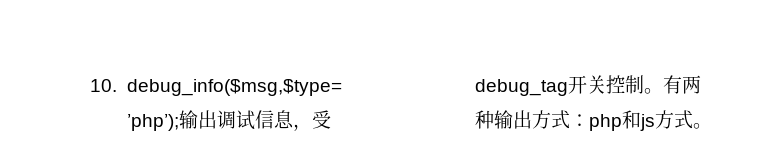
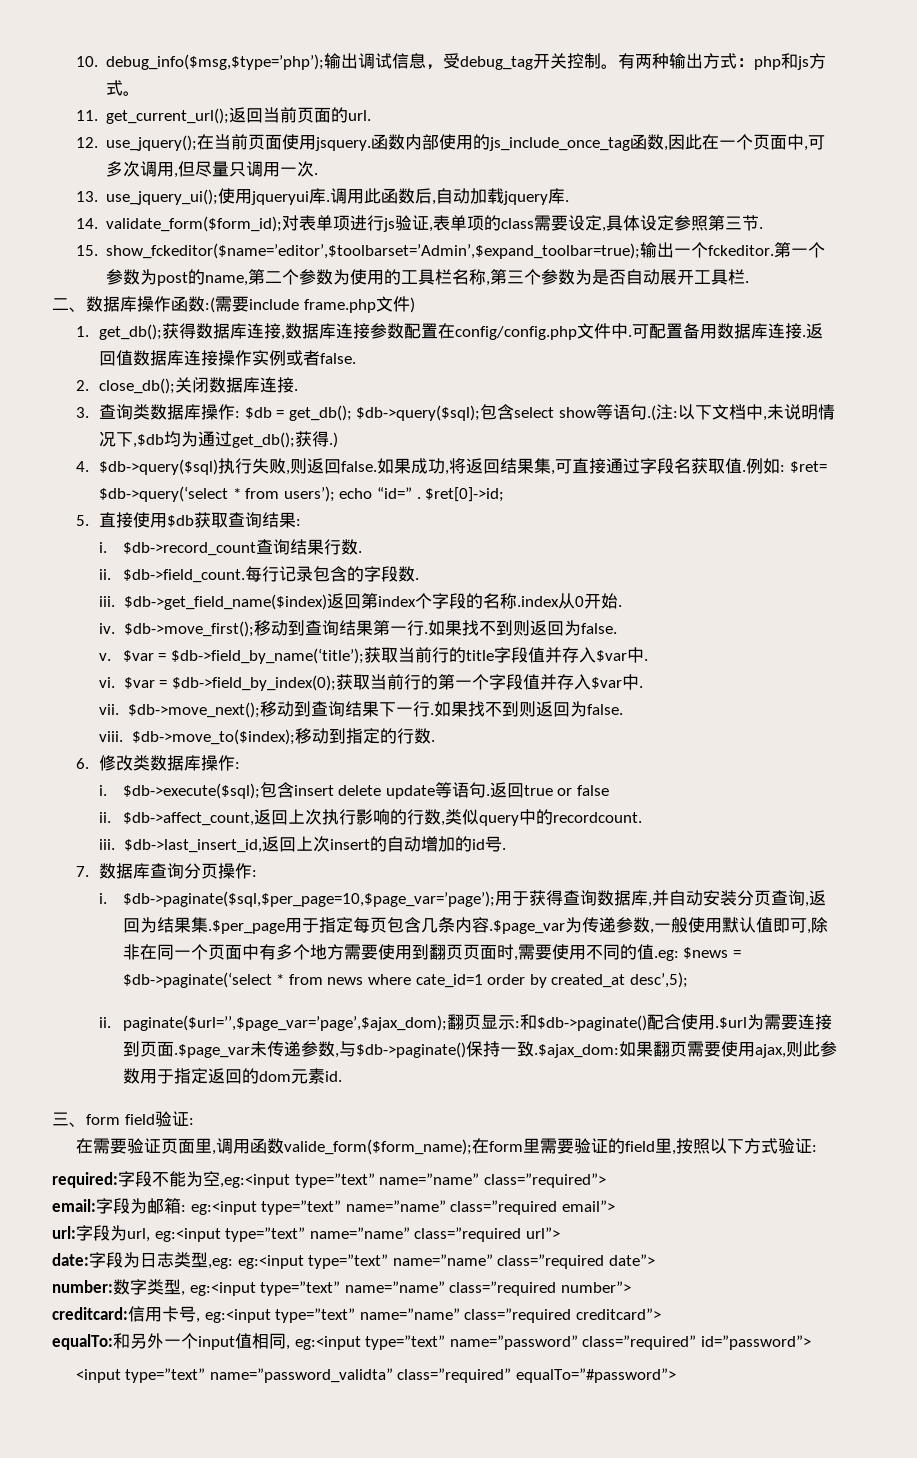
(712, 126) none -> [75,107,372,124] [75,134,826,151] [106,161,319,178] [75,188,570,205] [75,215,764,232] [75,242,826,259] [106,269,750,286] [52,296,415,313] [75,323,824,340] [99,350,357,366] [75,377,299,394] [75,404,835,421] [99,431,339,448] [75,458,827,475] [99,486,505,502] [75,512,302,528] [99,539,362,556] [99,566,419,583] [99,593,622,610] [99,620,617,637] [99,647,648,664] [99,674,643,691] [99,701,623,718] [99,728,435,745] [75,755,241,771] [99,782,609,799] [99,809,642,826] [99,836,506,853] [75,863,258,879] [99,890,826,907] [122,917,828,934] [122,944,741,961] [122,972,688,988] [99,1014,832,1031] [122,1041,837,1058] [122,1068,342,1084] [52,1111,194,1127] [75,1138,817,1155] [52,1171,606,1188] [52,1198,615,1215] [52,1225,560,1242] [52,1252,655,1269] [52,1279,631,1296] [52,1306,661,1323] [52,1333,811,1350] [75,1368,676,1383] // 11. get_current_url();返回当前页面的url. // 12. use_jquery();在当前页面使用jsquery.函数内部使用的js_include_once_tag函数,因此在一个页面中,可多次调用,但尽量只调用一次. // 13. use_jquery_ui();使用jqueryui库.调用此函数后,自动加载jquery库. // 14. validate_form($form_id);对表单项进行js验证,表单项的class需要设定,具体设定参照第三节. // 15. show_fckeditor($name=’editor’,$toolbarset=’Admin’,$expand_toolbar=true);输出一个fckeditor.第一个参数为post的name,第二个参数为使用的工具栏名称,第三个参数为是否自动展开工具栏. // 二、数据库操作函数:(需要include frame.php文件) // 1. get_db();获得数据库连接,数据库连接参数配置在config/config.php文件中.可配置备用数据库连接.返回值数据库连接操作实例或者false. // 2. close_db();关闭数据库连接. // 3.查询类数据库操作: $db = get_db(); $db->query($sql);包含select show等语句.(注:以下文档中,未说明情况下,$db均为通过get_db();获得.) // 4. $db->query($sql)执行失败,则返回false.如果成功,将返回结果集,可直接通过字段名获取值.例如: $ret= $db->query(‘select * from users’); echo “id=” . $ret[0]->id; // 5.直接使用$db获取查询结果: // i. $db->record_count查询结果行数. // ii. $db->field_count.每行记录包含的字段数. // iii. $db->get_field_name($index)返回第index个字段的名称.index从0开始. // iv. $db->move_first();移动到查询结果第一行.如果找不到则返回为false. // v. $var = $db->field_by_name(‘title’);获取当前行的title字段值并存入$var中. // vi. $var = $db->field_by_index(0);获取当前行的第一个字段值并存入$var中. // vii. $db->move_next();移动到查询结果下一行.如果找不到则返回为false. // viii. $db->move_to($index);移动到指定的行数. // 6.修改类数据库操作: // i. $db->execute($sql);包含insert delete update等语句.返回true or false // ii. $db->affect_count,返回上次执行影响的行数,类似query中的recordcount. // iii. $db->last_insert_id,返回上次insert的自动增加的id号. // 7.数据库查询分页操作: // i. $db->paginate($sql,$per_page=10,$page_var=’page’);用于获得查询数据库,并自动安装分页查询,返回为结果集.$per_page用于指定每页包含几条内容.$page_var为传递参数,一般使用默认值即可,除非在同一个页面中有多个地方需要使用到翻页页面时,需要使用不同的值.eg: $news = $db->paginate(‘select * from news where cate_id=1 order by created_at desc’,5); // ii. paginate($url=’’,$page_var=’page’,$ajax_dom);翻页显示:和$db->paginate()配合使用.$url为需要连接到页面.$page_var未传递参数,与$db->paginate()保持一致.$ajax_dom:如果翻页需要使用ajax,则此参数用于指定返回的dom元素id. // 三、form field验证: // 在需要验证页面里,调用函数valide_form($form_name);在form里需要验证的field里,按照以下方式验证: // required:字段不能为空,eg:<input type=”text” name=”name” class=”required”> // email:字段为邮箱: eg:<input type=”text” name=”name” class=”required email”> // url:字段为url, eg:<input type=”text” name=”name” class=”required url”> // date:字段为日志类型,eg: eg:<input type=”text” name=”name” class=”required date”> // number:数字类型, eg:<input type=”text” name=”name” class=”required number”> // creditcard:信用卡号, eg:<input type=”text” name=”name” class=”required creditcard”> // equalTo:和另外一个input值相同, eg:<input type=”text” name=”password” class=”required” id=”password”> // <input type=”text” name=”password_validta” class=”required” equalTo=”#password”>

